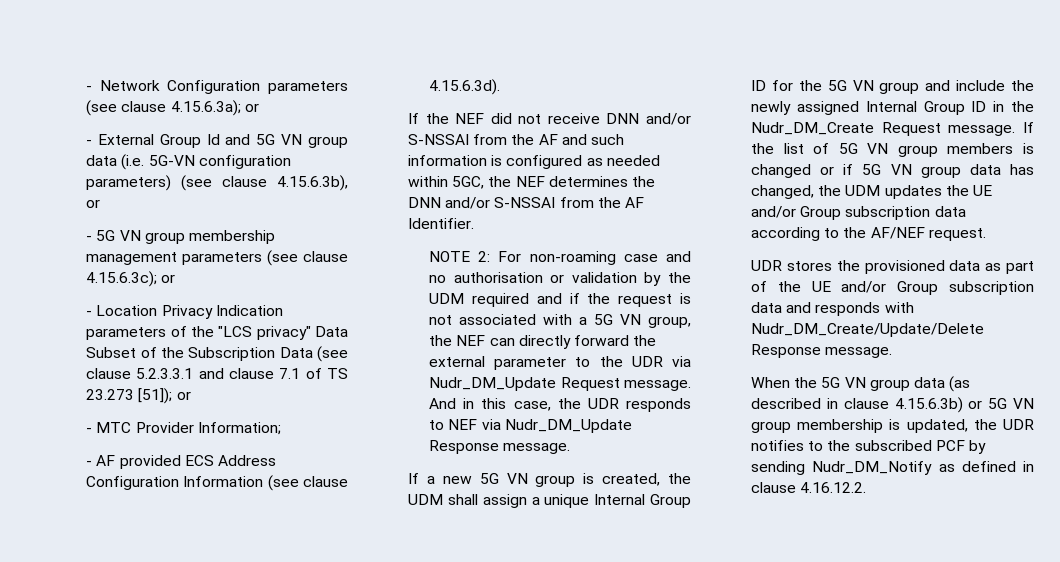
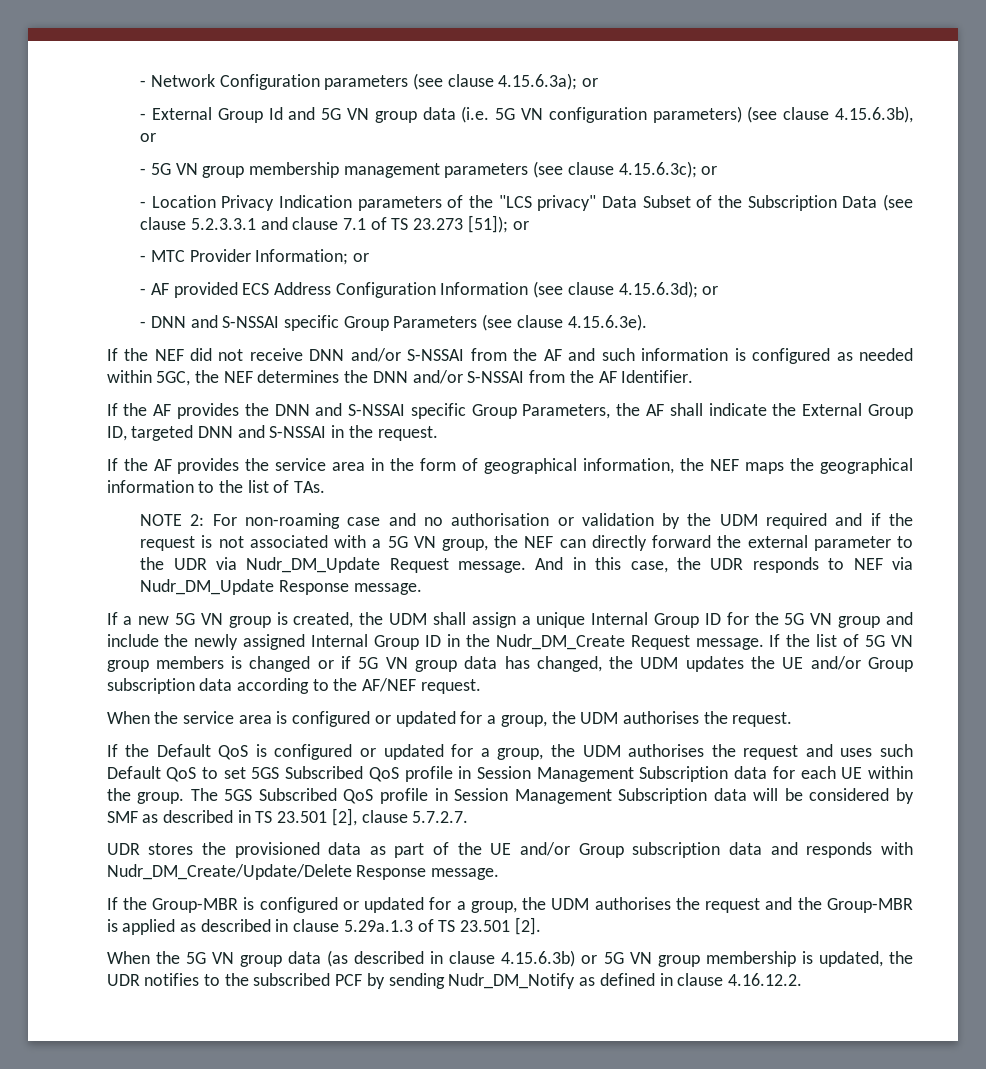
[148,155,195,166] 5G-VN -> [495,108,543,120] 5G VN
(281, 428) none -> [353,253,370,262] or
[429,79,501,95] 4.15.6.3d). -> [618,281,719,298] [140,314,647,331] 4.15.6.3d); or // - DNN and S-NSSAI specific Group Parameters (see clause 4.15.6.3e).
(475, 223) none -> [106,403,913,419] [106,425,438,441] [106,458,914,474] [106,480,326,493] // If the AF provides the DNN and S-NSSAI specific Group Parameters, the AF shall indicate the External Group ID, targeted DNN and S-NSSAI in the request. // If the AF provides the service area in the form of geographical information, the NEF maps the geographical information to the list of TAs.
(986, 234) none -> [106,711,793,727] [106,744,913,760] [106,766,913,782] [106,788,915,804] [106,808,469,826] // When the service area is configured or updated for a group, the UDM authorises the request. // If the Default QoS is configured or updated for a group, the UDM authorises the request and uses such Default QoS to set 5GS Subscribed QoS profile in Session Management Subscription data for each UE within the group. The 5GS Subscribed QoS profile in Session Management Subscription data will be considered by SMF as described in TS 23.501 [2], clause 5.7.2.7.
(893, 352) none -> [106,897,913,913] [106,917,541,935] // If the Group-MBR is configured or updated for a group, the UDM authorises the request and the Group-MBR is applied as described in clause 5.29a.1.3 of TS 23.501 [2].

